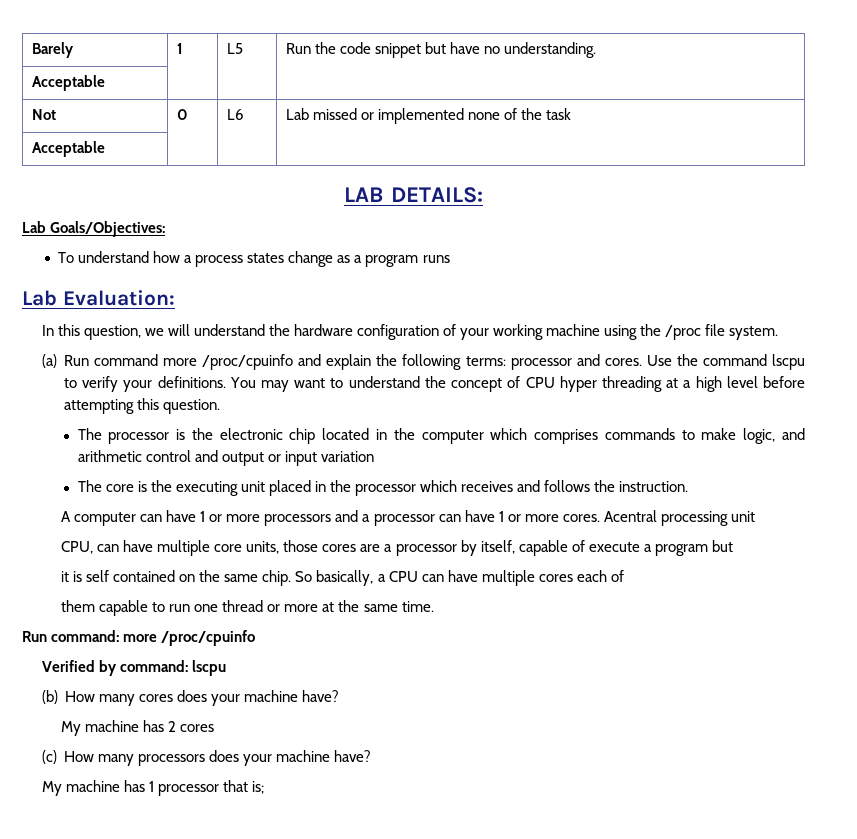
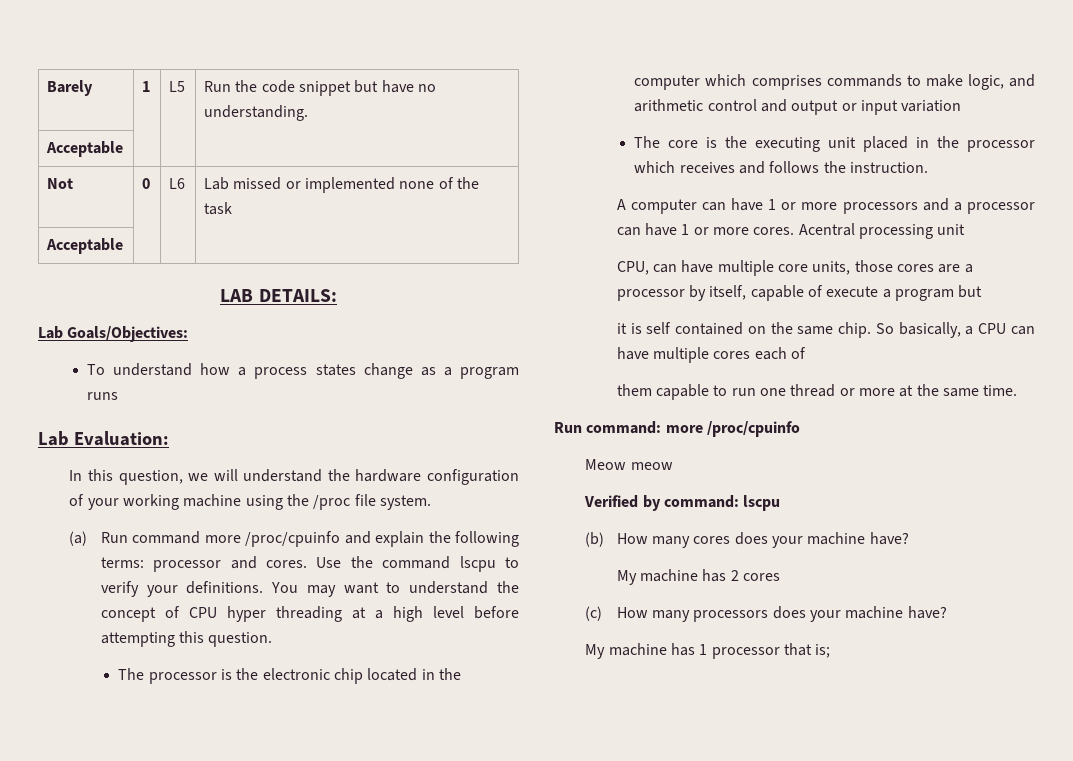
(256, 638) none -> [585,459,673,470] // Meow meow

